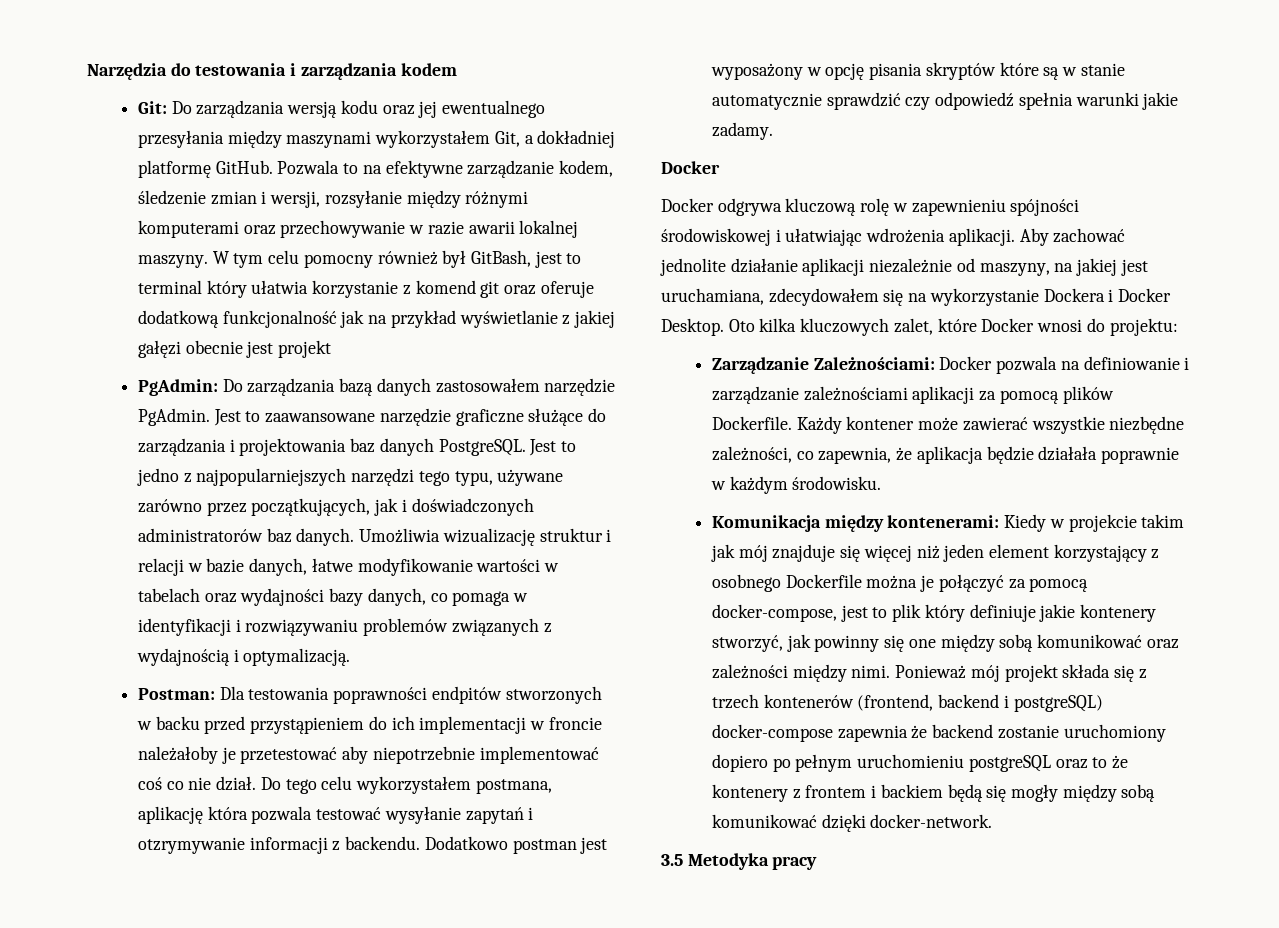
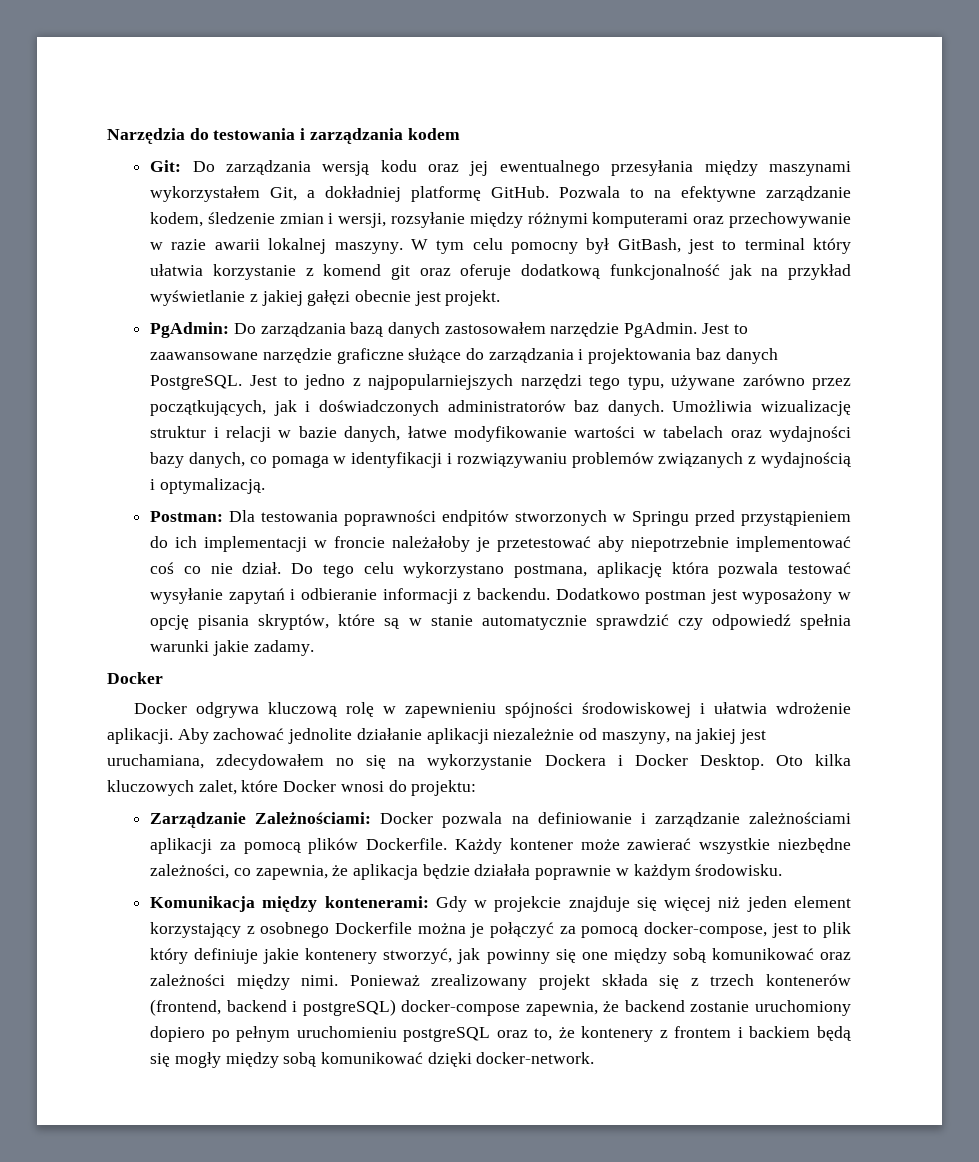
[377,251,438,265] również -> (578, 248) none
[278,340,332,358] projekt -> [445,290,501,306] projekt.
[155,716,200,730] backu -> [632,511,690,526] Springu
[356,776,472,794] wykorzystałem -> [403,562,505,578] wykorzystano
[137,837,245,854] otzrymywanie -> [301,588,378,600] odbieranie
[925,62,996,80] skryptów -> [258,614,330,630] skryptów,
[785,228,946,246] ułatwiając wdrożenia -> [714,702,851,714] ułatwia wdrożenie
(879, 297) none -> [336,758,355,766] no
[1004,514,1047,532] Kiedy -> [435,896,467,912] Gdy
[1141,514,1185,528] [710,544,768,562] takim jak mój -> (562, 904) none
[970,665,1000,682] mój -> [431,974,528,990] zrealizowany
[837,725,908,742] zapewnia -> [525,1001,598,1016] zapewnia,
[1092,757,1108,768] to -> [534,1028,553,1041] to,
[661,853,818,870] // 3.5 Metodyka pracy -> (595, 1058) none

